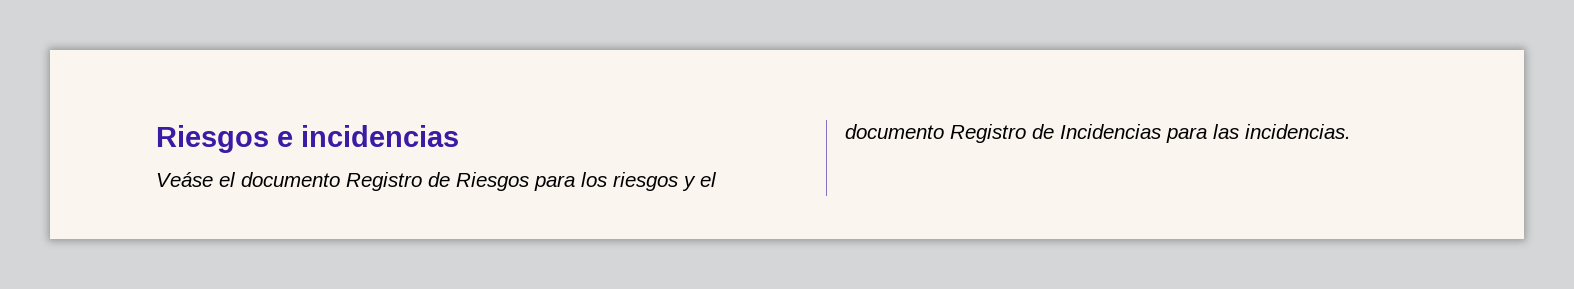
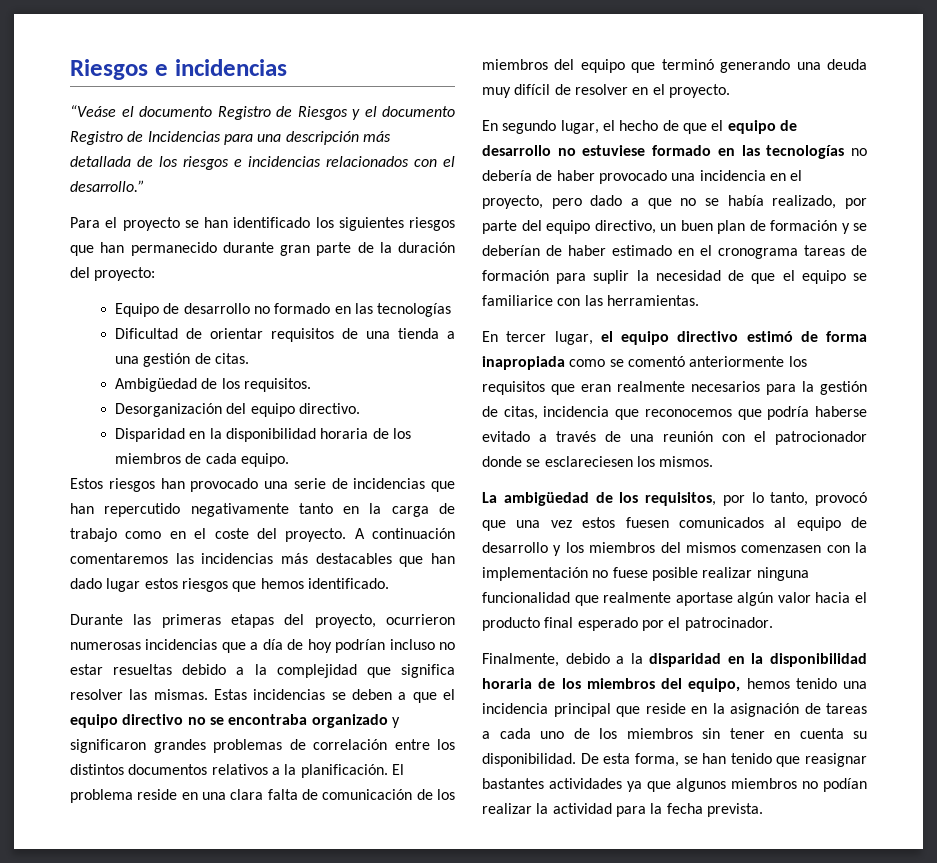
[156,172,213,187] Veáse -> [70,105,116,117] “Veáse
[534,172,678,191] para los riesgos -> (348, 113) none
[1213,124,1351,139] las incidencias. -> [257,131,391,145] [70,156,455,170] [70,180,145,192] [70,217,455,231] [70,242,455,256] [70,267,156,281] [115,303,452,317] [115,328,455,342] [115,353,250,367] [115,378,312,392] [115,403,361,417] [115,428,411,442] [115,453,290,467] [70,478,455,492] [70,503,455,517] [70,528,455,542] [70,553,456,567] [70,578,389,592] [70,614,456,628] [70,639,456,653] [70,664,455,678] [70,689,455,703] [70,714,400,728] [70,739,455,753] [70,764,404,778] [70,789,455,803] [482,59,867,73] [482,84,730,98] [482,120,797,134] [482,145,867,159] [482,170,803,184] [482,195,867,209] [482,220,867,234] [482,245,867,259] [482,270,867,284] [482,295,699,306] [482,331,867,345] [482,356,807,370] [482,381,867,395] [482,406,867,420] [482,431,867,445] [482,456,714,467] [482,492,867,506] [482,517,867,531] [482,542,867,556] [482,567,809,581] [482,592,867,606] [482,617,773,631] [482,653,867,667] [482,678,867,692] [482,703,867,717] [482,728,867,739] [482,753,867,767] [482,778,867,792] [482,803,763,817] una descripción más detallada de los riesgos e incidencias relacionados con el desarrollo.” // Para el proyecto se han identificado los siguientes riesgos que han permanecido durante gran parte de la duración del proyecto: // Equipo de desarrollo no formado en las tecnologías // Dificultad de orientar requisitos de una tienda a una gestión de citas. // Ambigüedad de los requisitos. // Desorganización del equipo directivo. // Disparidad en la disponibilidad horaria de los miembros de cada equipo. // Estos riesgos han provocado una serie de incidencias que han repercutido negativamente tanto en la carga de trabajo como en el coste del proyecto. A continuación comentaremos las incidencias más destacables que han dado lugar estos riesgos que hemos identificado. // Durante las primeras etapas del proyecto, ocurrieron numerosas incidencias que a día de hoy podrían incluso no estar resueltas debido a la complejidad que significa resolver las mismas. Estas incidencias se deben a que el equipo directivo no se encontraba organizado y significaron grandes problemas de correlación entre los distintos documentos relativos a la planificación. El problema reside en una clara falta de comunicación de los miembros del equipo que terminó generando una deuda muy difícil de resolver en el proyecto. // En segundo lugar, el hecho de que el equipo de desarrollo no estuviese formado en las tecnologías no debería de haber provocado una incidencia en el proyecto, pero dado a que no se había realizado, por parte del equipo directivo, un buen plan de formación y se deberían de haber estimado en el cronograma tareas de formación para suplir la necesidad de que el equipo se familiarice con las herramientas. // En tercer lugar, el equipo directivo estimó de forma inapropiada como se comentó anteriormente los requisitos que eran realmente necesarios para la gestión de citas, incidencia que reconocemos que podría haberse evitado a través de una reunión con el patrocionador donde se esclareciesen los mismos. // La ambigüedad de los requisitos, por lo tanto, provocó que una vez estos fuesen comunicados al equipo de desarrollo y los miembros del mismos comenzasen con la implementación no fuese posible realizar ninguna funcionalidad que realmente aportase algún valor hacia el producto final esperado por el patrocinador. // Finalmente, debido a la disparidad en la disponibilidad horaria de los miembros del equipo, hemos tenido una incidencia principal que reside en la asignación de tareas a cada uno de los miembros sin tener en cuenta su disponibilidad. De esta forma, se han tenido que reasignar bastantes actividades ya que algunos miembros no podían realizar la actividad para la fecha prevista.

